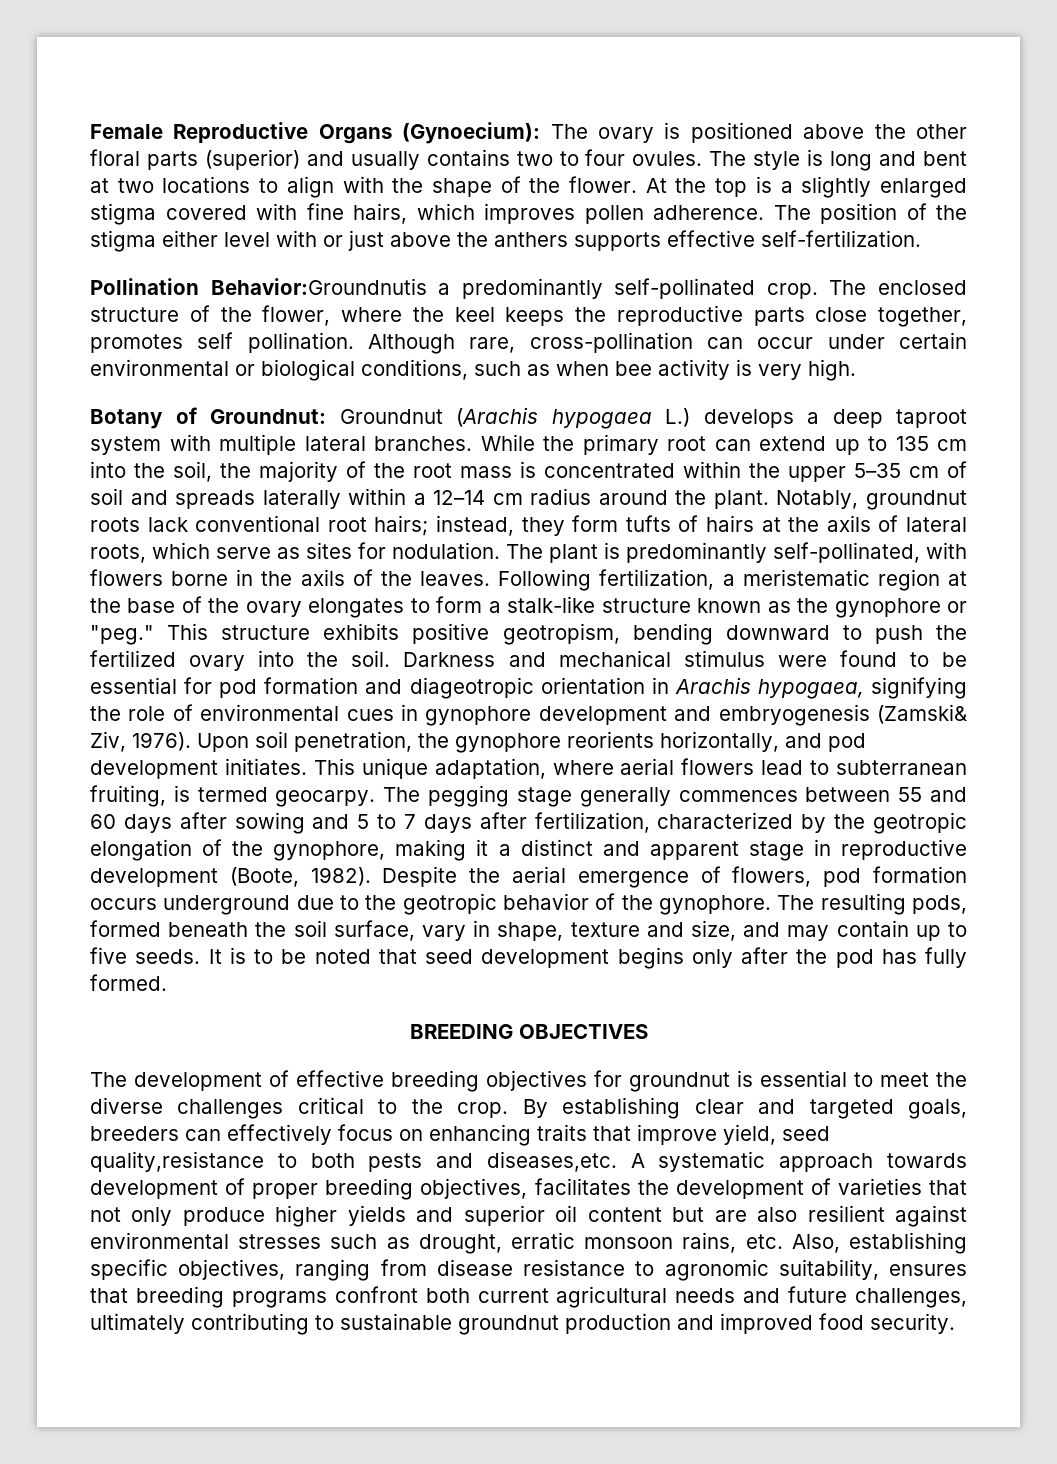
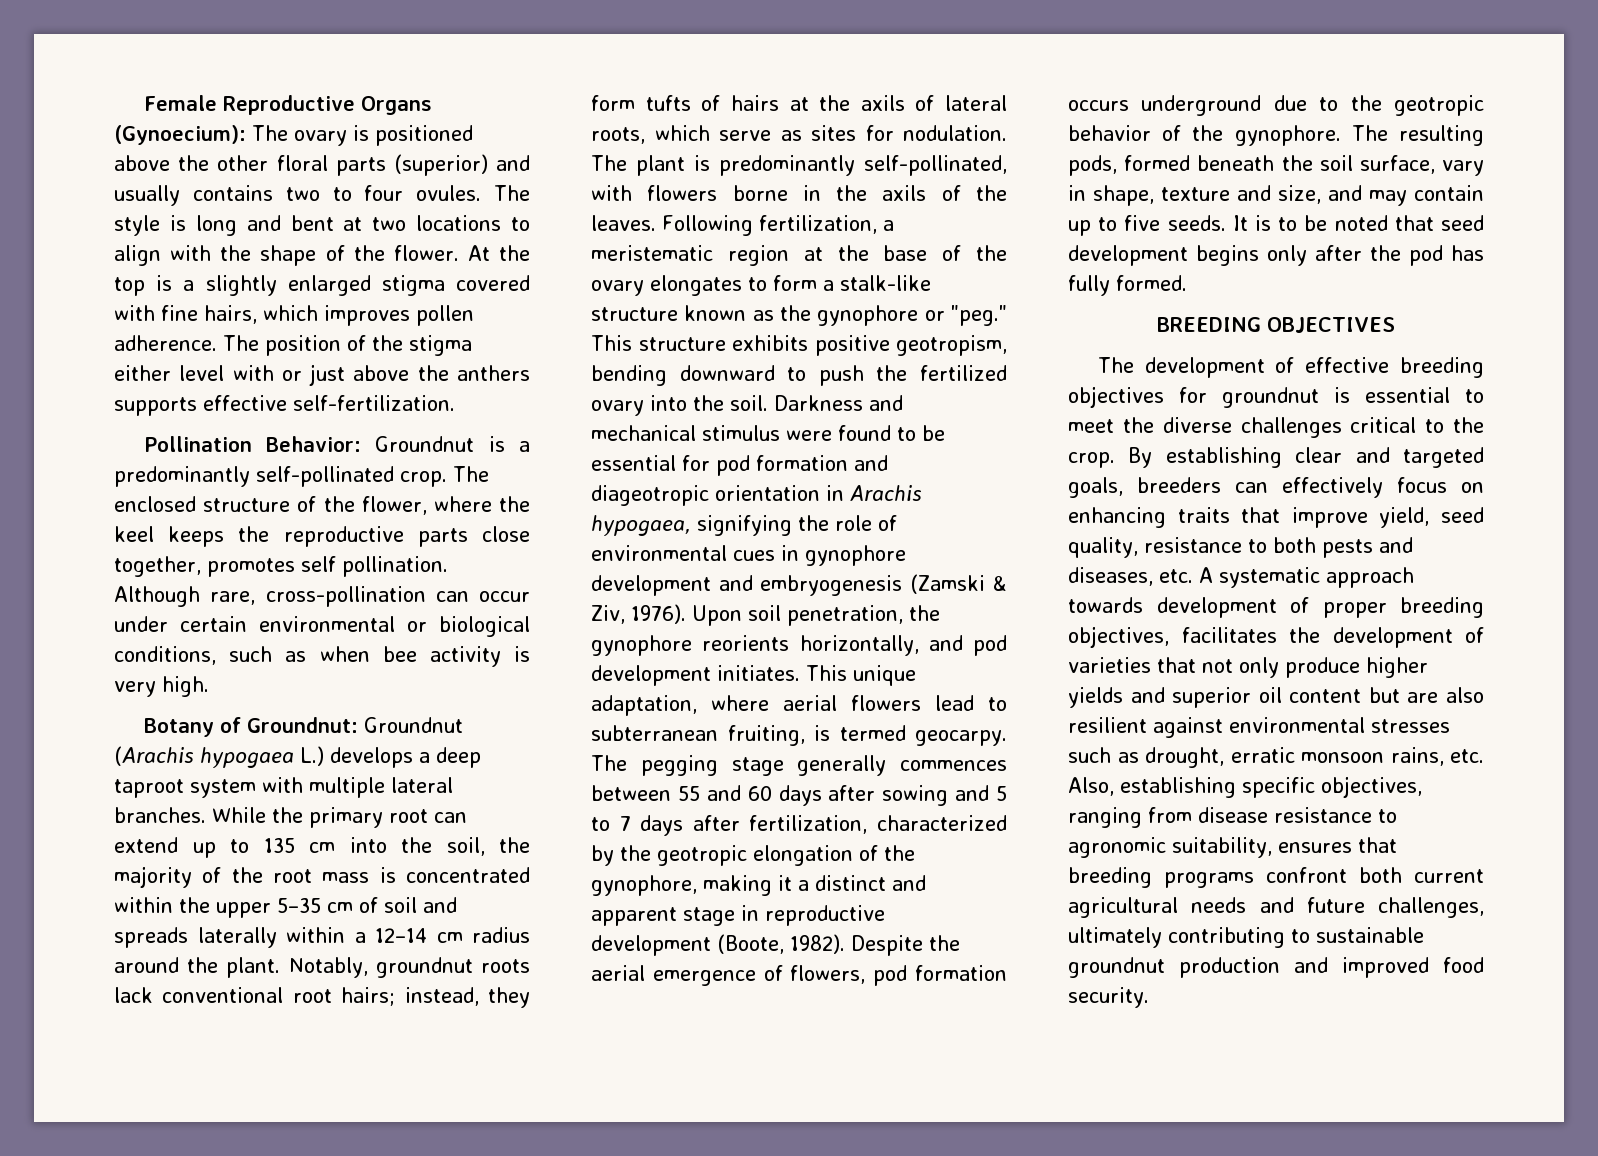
[210,278,427,295] Behavior:Groundnutis -> [266,436,505,452] Behavior: Groundnut is
[876,704,967,724] (Zamski& -> [909,574,1007,594] (Zamski &
[90,1151,264,1172] quality,resistance -> [1068,537,1242,558] quality, resistance
[486,1151,617,1172] diseases,etc. -> [1068,567,1193,586] diseases, etc.

